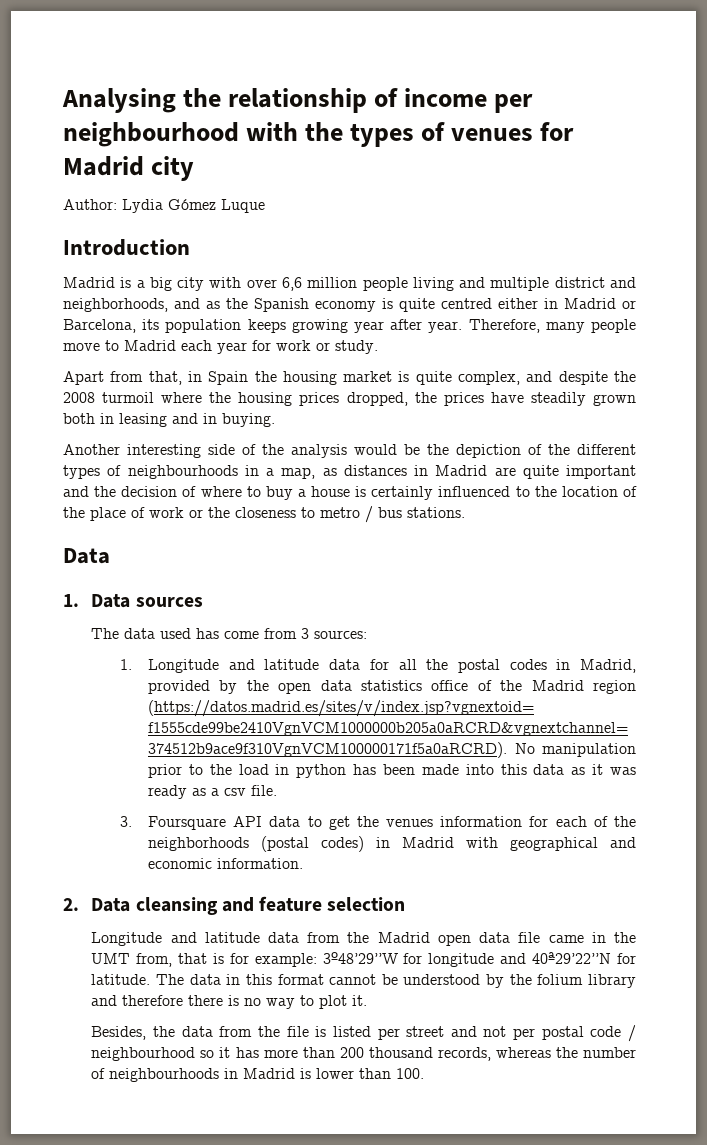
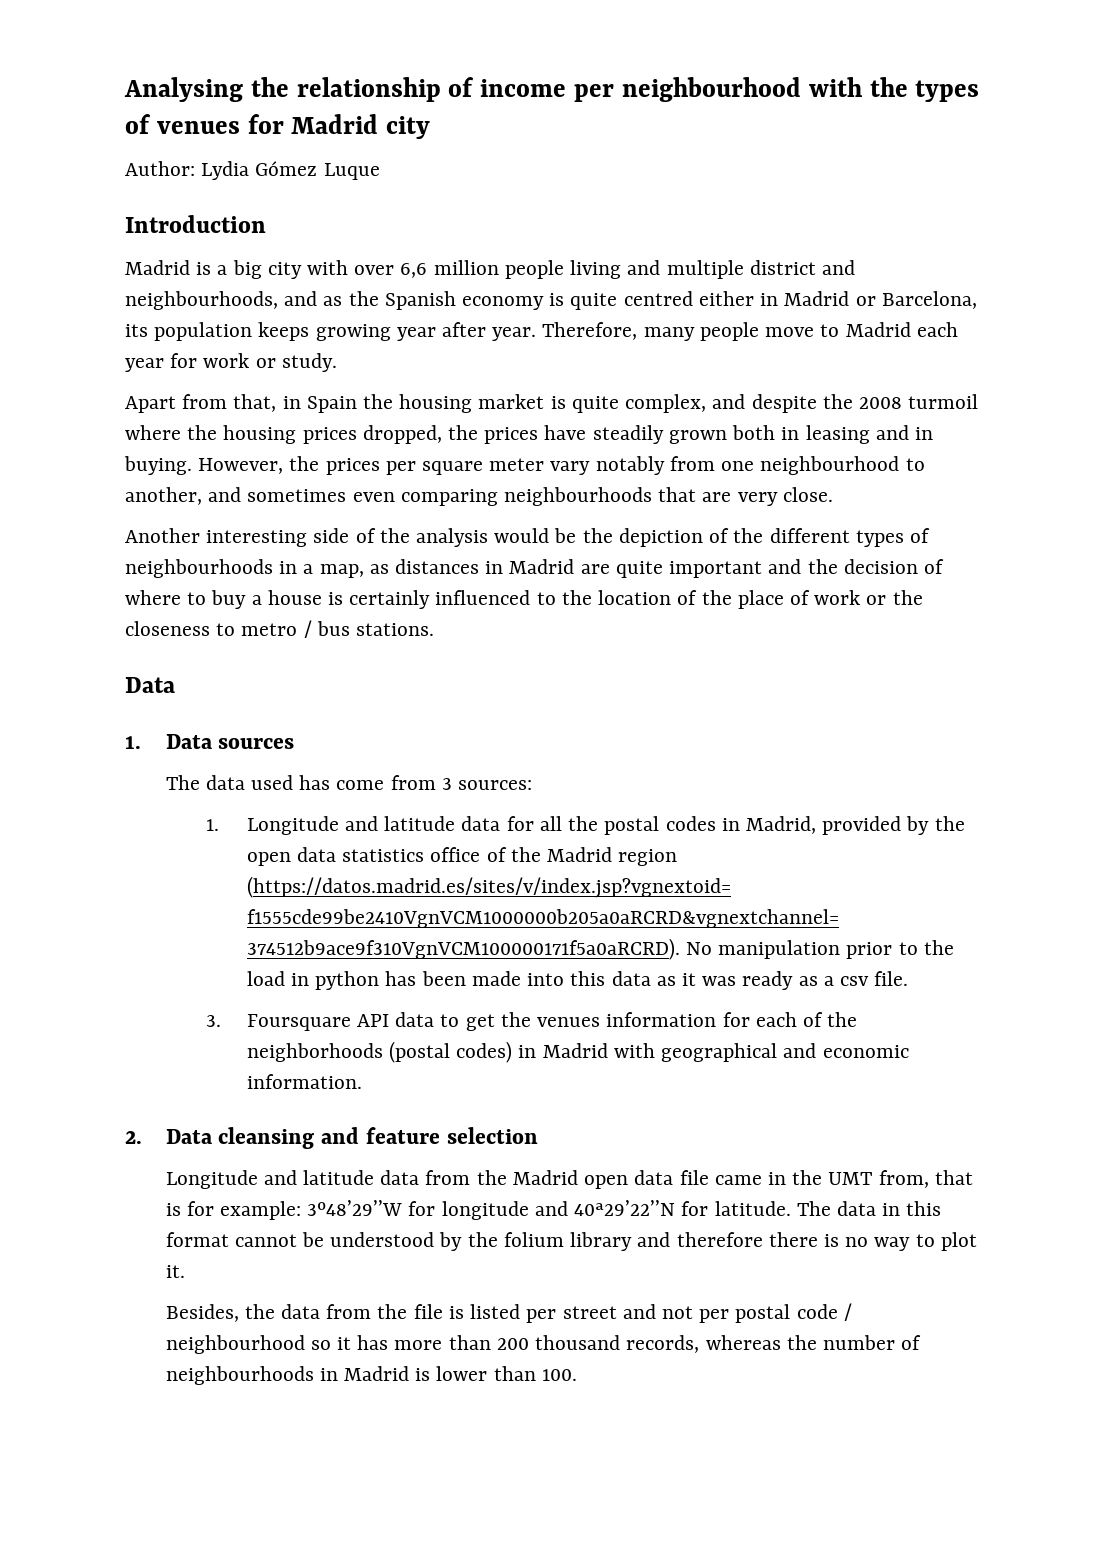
[63,298,168,312] neighborhoods, -> [125,291,278,310] neighbourhoods,
(275, 420) none -> [198,456,925,475] [125,487,833,506] However, the prices per square meter vary notably from one neighbourhood to another, and sometimes even comparing neighbourhoods that are very close.

